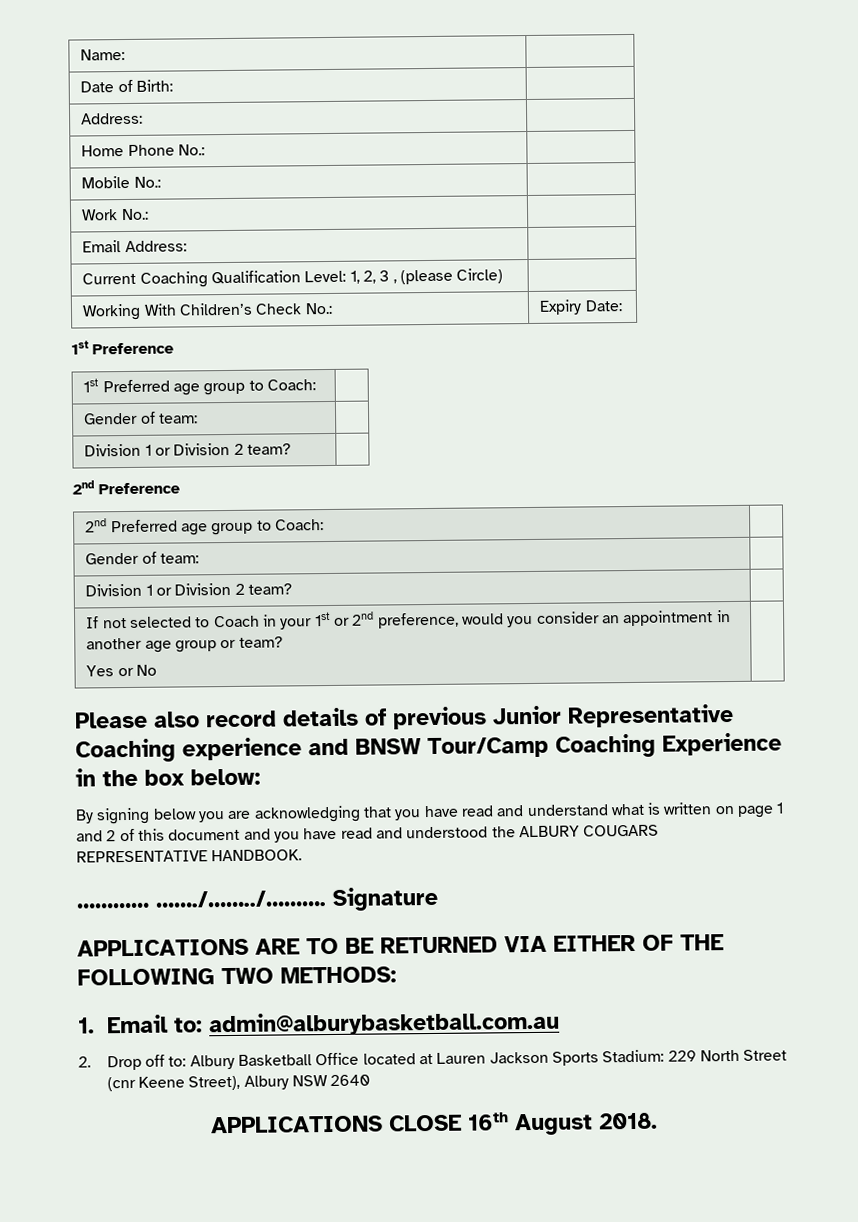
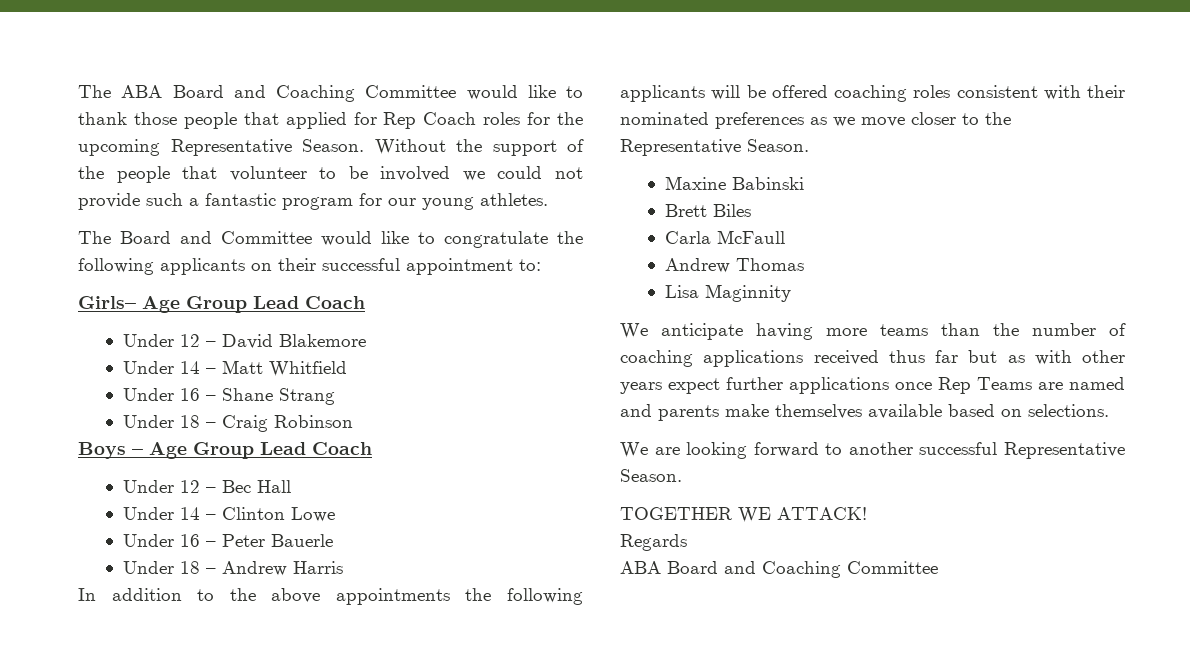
[80,48,126,61] [80,79,174,93] [81,112,144,125] [81,144,206,157] [81,175,161,189] [81,208,149,221] [82,240,187,253] [82,268,504,288] [82,302,333,321] [539,299,623,315] [71,340,175,355] [83,378,317,396] [84,411,199,425] [84,442,292,457] [72,480,181,495] [85,518,325,536] [85,551,200,565] [85,582,293,597] [86,610,731,630] [86,636,283,653] [86,664,158,677] [74,703,734,730] [75,732,782,763] [75,768,261,787] [75,802,785,825] [76,824,660,843] [76,849,303,863] [76,886,438,911] [77,934,724,957] [77,966,397,986] [78,1010,560,1037] [78,1049,788,1071] [106,1074,371,1092] [211,1112,658,1136] Name: | // Date of Birth: | // Address: | // Home Phone No.: | // Mobile No.: | // Work No.: | // Email Address: | // Current Coaching Qualification Level: 1, 2, 3 , (please Circle) | // Working With Children’s Check No.: | Expiry Date: // 1st Preference // 1st Preferred age group to Coach: | // Gender of team: | // Division 1 or Division 2 team? | // 2nd Preference // 2nd Preferred age group to Coach: | // Gender of team: | // Division 1 or Division 2 team? | // If not selected to Coach in your 1st or 2nd preference, would you consider an appointment in another age group or team? // Yes or No | // Please also record details of previous Junior Representative Coaching experience and BNSW Tour/Camp Coaching Experience in the box below: // By signing below you are acknowledging that you have read and understand what is written on page 1 and 2 of this document and you have read and understood the ALBURY COUGARS REPRESENTATIVE HANDBOOK. // ………… ……./……../………. Signature // APPLICATIONS ARE TO BE RETURNED VIA EITHER OF THE FOLLOWING TWO METHODS: // 1. Email to: admin@alburybasketball.com.au // 2. Drop off to: Albury Basketball Office located at Lauren Jackson Sports Stadium: 229 North Street (cnr Keene Street), Albury NSW 2640 // APPLICATIONS CLOSE 16th August 2018. -> [78,85,583,102] [78,112,583,129] [78,139,584,156] [78,166,583,183] [78,193,548,210] [78,231,583,248] [78,258,541,275] [78,296,365,313] [122,334,366,349] [122,360,347,377] [122,388,335,405] [122,415,353,432] [78,442,372,459] [122,480,291,493] [122,507,335,522] [122,534,333,547] [122,561,343,576] [78,588,583,605] [620,85,1125,102] [620,112,1011,129] [620,139,809,156] [664,176,804,190] [664,204,751,217] [664,230,785,244] [664,258,804,273] [664,284,791,302] [620,323,1126,340] [620,350,1125,367] [620,377,1125,394] [620,404,1109,421] [620,442,1125,459] [620,469,682,482] [620,507,867,523] [620,534,687,551] [620,561,938,578] The ABA Board and Coaching Committee would like to thank those people that applied for Rep Coach roles for the upcoming Representative Season. Without the support of the people that volunteer to be involved we could not provide such a fantastic program for our young athletes. // The Board and Committee would like to congratulate the following applicants on their successful appointment to: // Girls– Age Group Lead Coach // Under 12 – David Blakemore // Under 14 – Matt Whitfield // Under 16 – Shane Strang // Under 18 – Craig Robinson // Boys – Age Group Lead Coach // Under 12 – Bec Hall // Under 14 – Clinton Lowe // Under 16 – Peter Bauerle // Under 18 – Andrew Harris // In addition to the above appointments the following applicants will be offered coaching roles consistent with their nominated preferences as we move closer to the Representative Season. // Maxine Babinski // Brett Biles // Carla McFaull // Andrew Thomas // Lisa Maginnity // We anticipate having more teams than the number of coaching applications received thus far but as with other years expect further applications once Rep Teams are named and parents make themselves available based on selections. // We are looking forward to another successful Representative Season. // TOGETHER WE ATTACK! // Regards // ABA Board and Coaching Committee

